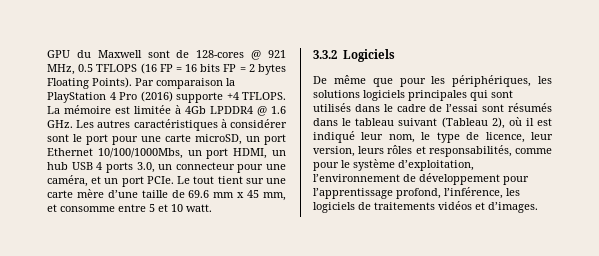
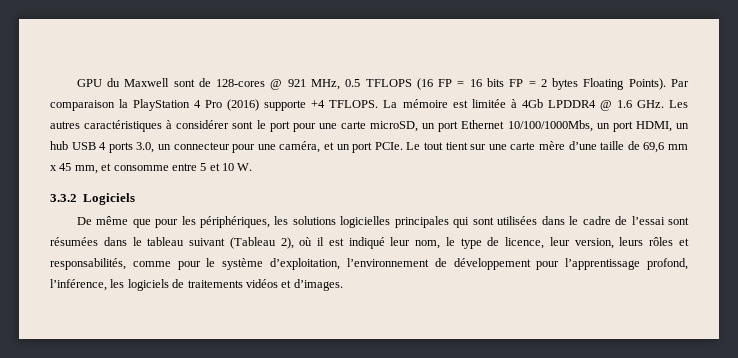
[188,190,210,198] 69.6 -> [643,142,665,153] 69,6
[186,204,212,212] watt. -> [237,163,253,171] W.
[363,90,405,101] logiciels -> [340,216,391,228] logicielles
[313,103,351,112] utilisés -> [497,216,538,225] utilisées
[508,103,552,112] résumés -> [50,237,98,246] résumées

